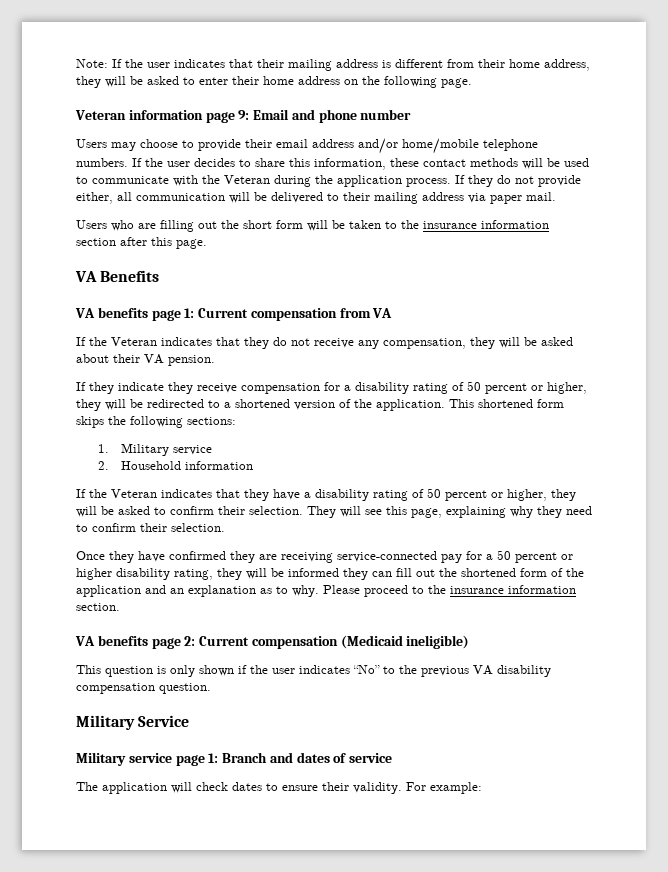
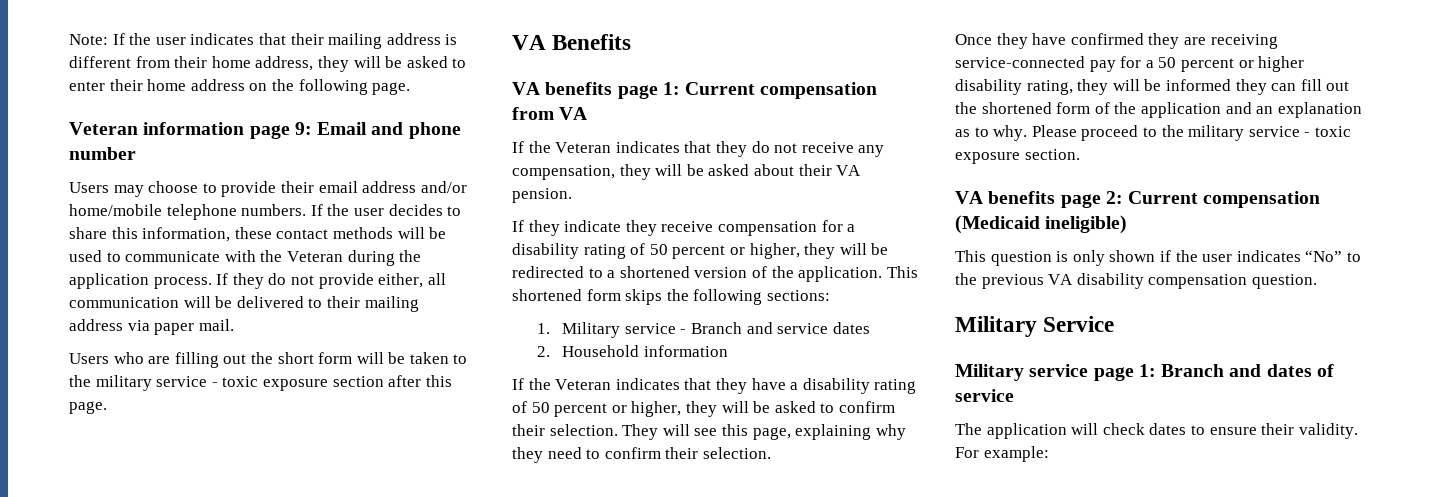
[423,220,549,229] insurance information -> [95,375,328,391] military service - toxic exposure
(212, 450) none -> [680,322,870,334] - Branch and service dates
[450,585,576,594] insurance information -> [1188,125,1351,141] [955,152,1020,164] military service - toxic exposure

